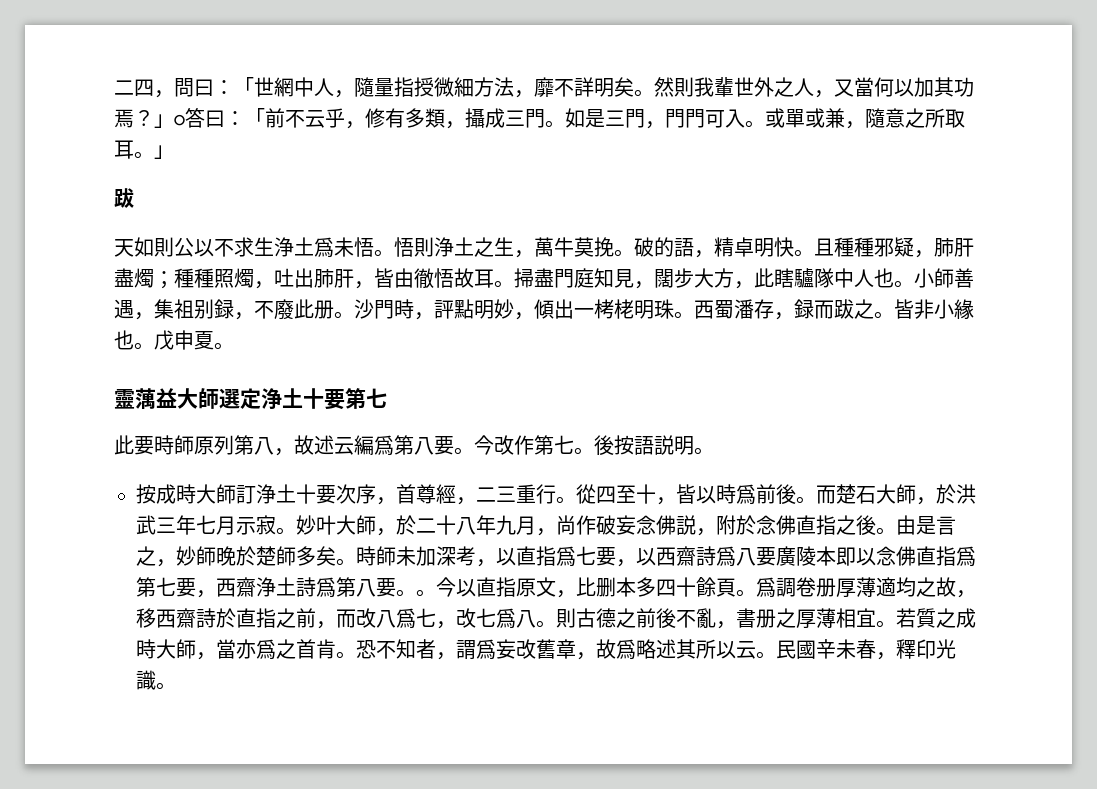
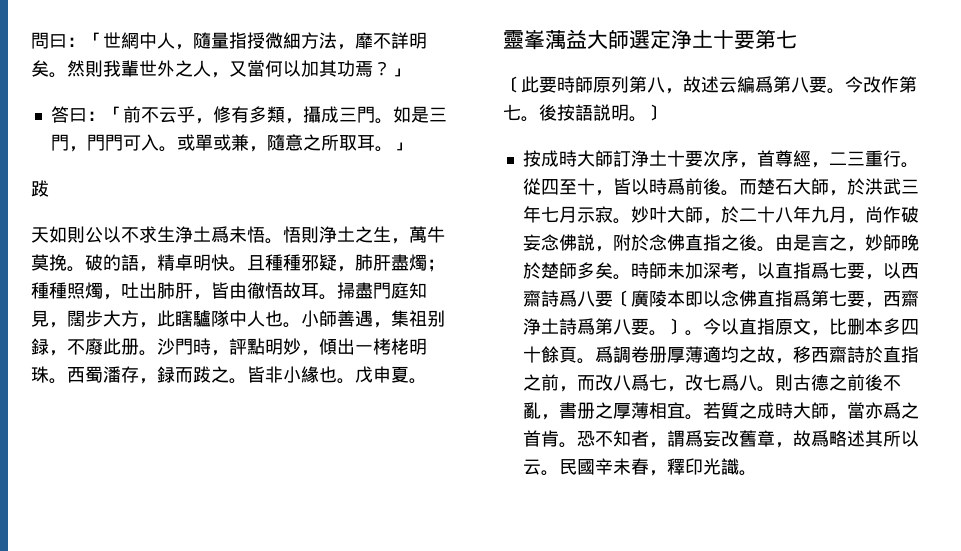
[114,79,174,98] 二四， -> (31, 40) none
[174,114,185,126] ○ -> (409, 72) //
(135, 399) none -> [524,30,545,50] 峯
(387, 398) none -> [503,76,521,93] 〔
(714, 451) none -> [647,104,665,121] 〕
(776, 556) none -> [612,290,631,307] 〔
(416, 593) none -> [666,318,685,335] 〕

